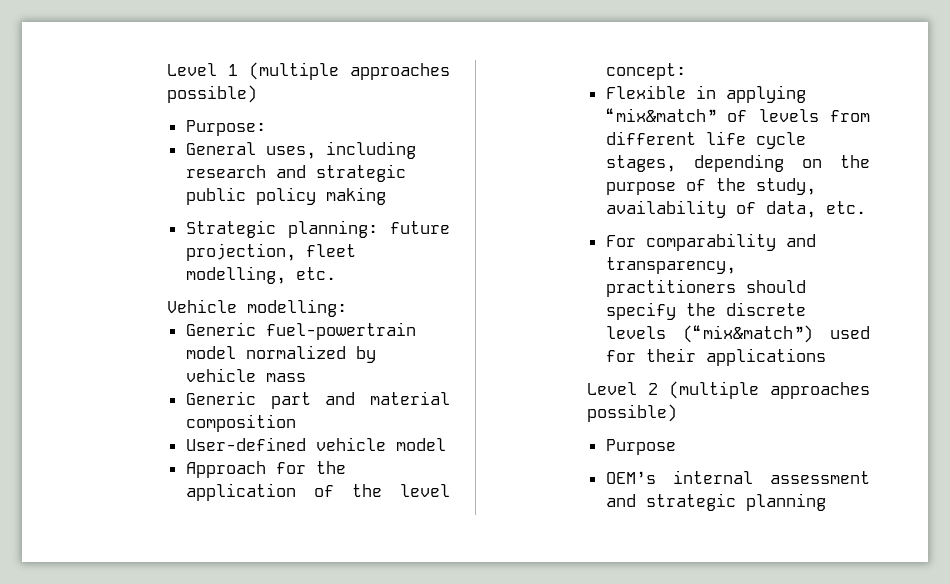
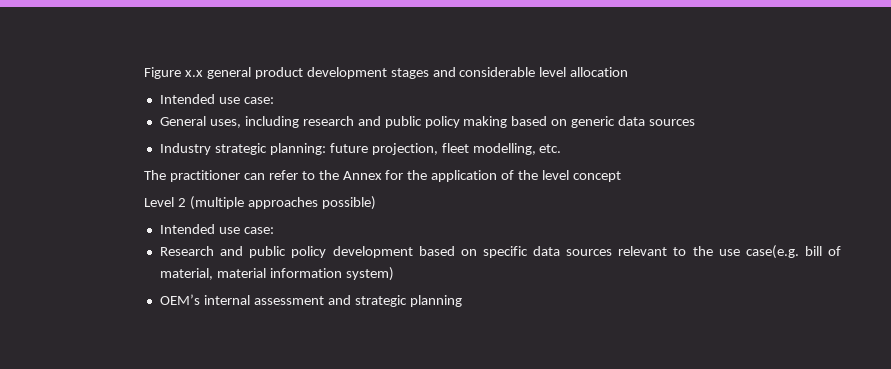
[167,62,450,80] [167,85,258,103] [185,120,266,136] Level 1 (multiple approaches possible) // Purpose: -> [144,67,629,79] [160,94,274,104] Figure x.x general product development stages and considerable level allocation // Intended use case:
[315,164,406,182] strategic -> (381, 121) none
[185,220,276,238] // Strategic -> [511,116,696,128] [160,143,267,155] based on generic data sources // Industry strategic
[167,299,348,317] [185,322,416,340] [185,345,376,363] [185,368,306,382] [185,391,450,409] [185,414,296,432] [185,437,446,451] [185,461,266,478] Vehicle modelling: // Generic fuel-powertrain model normalized by vehicle mass // Generic part and material composition // User-defined vehicle model // Approach -> [144,170,382,182] The practitioner can refer to the Annex
[605,63,686,80] [605,85,806,103] [605,108,870,122] [605,131,806,149] [605,154,870,172] [605,178,816,195] [605,200,866,218] [605,233,816,251] [605,257,736,274] [605,279,806,297] [605,302,806,320] [605,325,870,343] [605,348,826,366] concept: // Flexible in applying “mix&match” of levels from different life cycle stages, depending on the purpose of the study, availability of data, etc. // For comparability and transparency, practitioners should specify the discrete levels (“mix&match”) used for their applications -> [572,171,621,182] concept
[605,439,676,455] Purpose -> [160,224,274,234] [160,245,842,259] [160,267,394,281] Intended use case: // Research and public policy development based on specific data sources relevant to the use case(e.g. bill of material, material information system)

